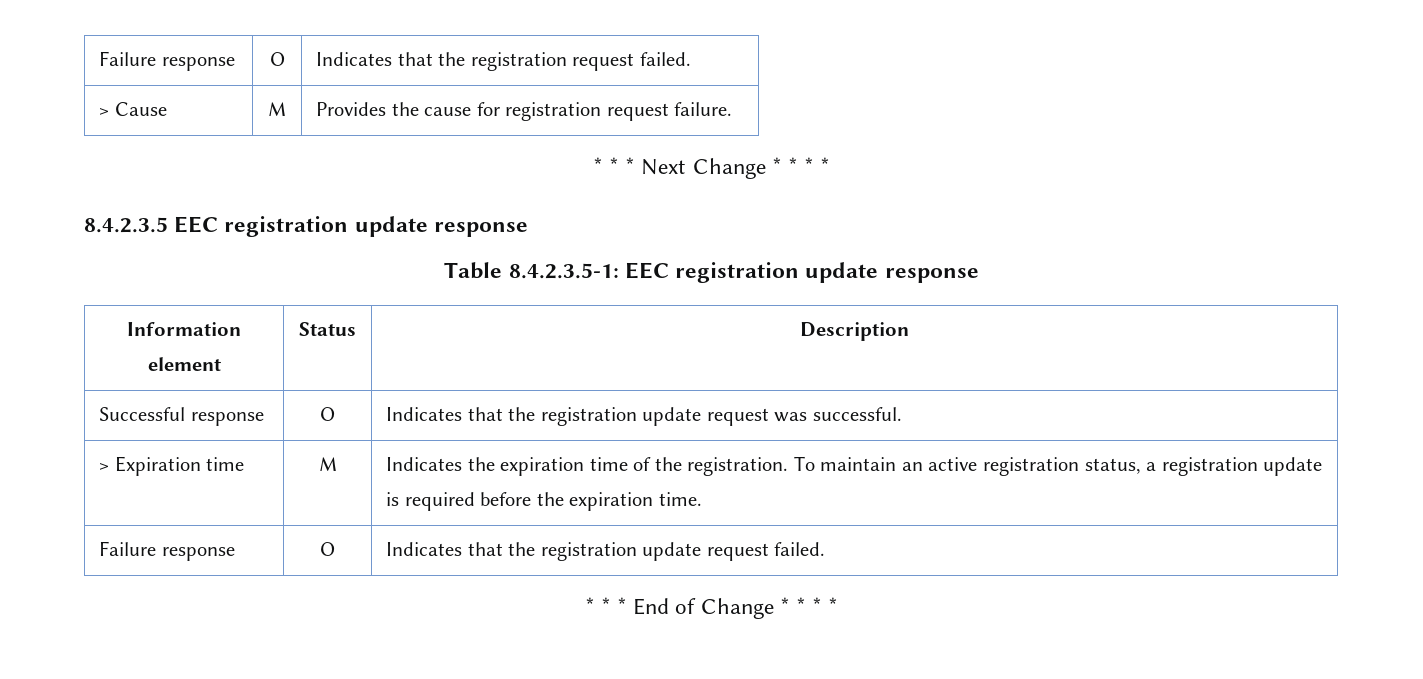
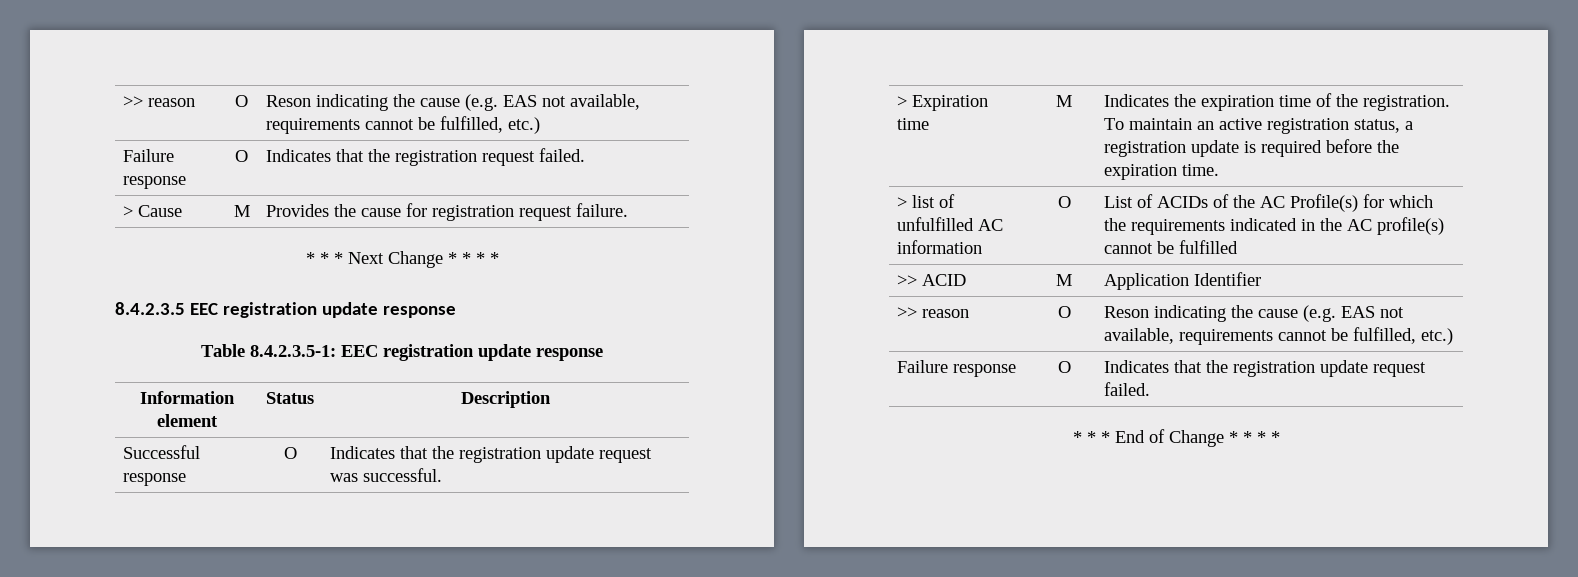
(99, 58) none -> [123,96,196,107] [235,95,248,107] [266,94,641,111] [266,116,541,134] >> reason | O | Reson indicating the cause (e.g. EAS not available, requirements cannot be fulfilled, etc.) //
(702, 499) none -> [897,194,956,208] [897,217,1004,231] [897,240,983,254] [1057,196,1071,208] [1104,194,1434,212] [1104,217,1445,235] [1104,240,1239,254] [897,274,967,286] [1056,274,1072,286] [1104,272,1262,290] [897,307,970,318] [1057,306,1071,318] [1104,305,1405,322] [1104,327,1454,345] // > list of unfulfilled AC information | O | List of ACIDs of the AC Profile(s) for which the requirements indicated in the AC profile(s) cannot be fulfilled // >> ACID | M | Application Identifier // >> reason | O | Reson indicating the cause (e.g. EAS not available, requirements cannot be fulfilled, etc.)

